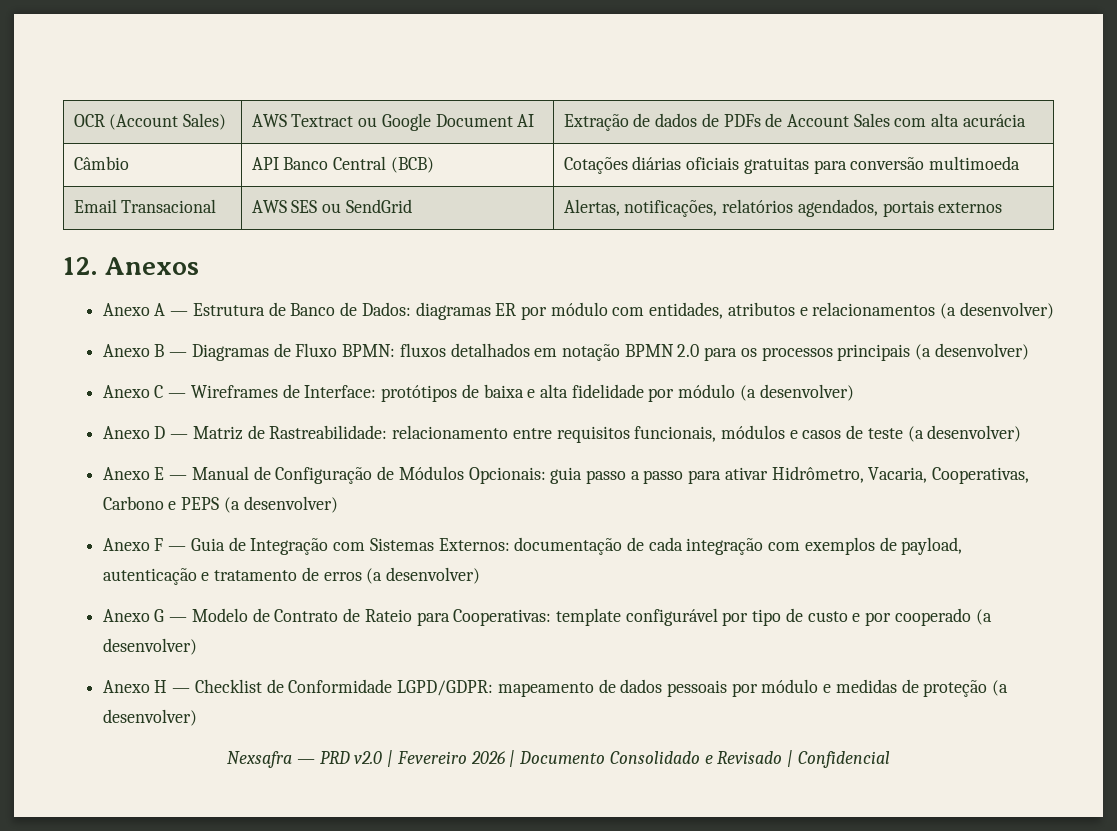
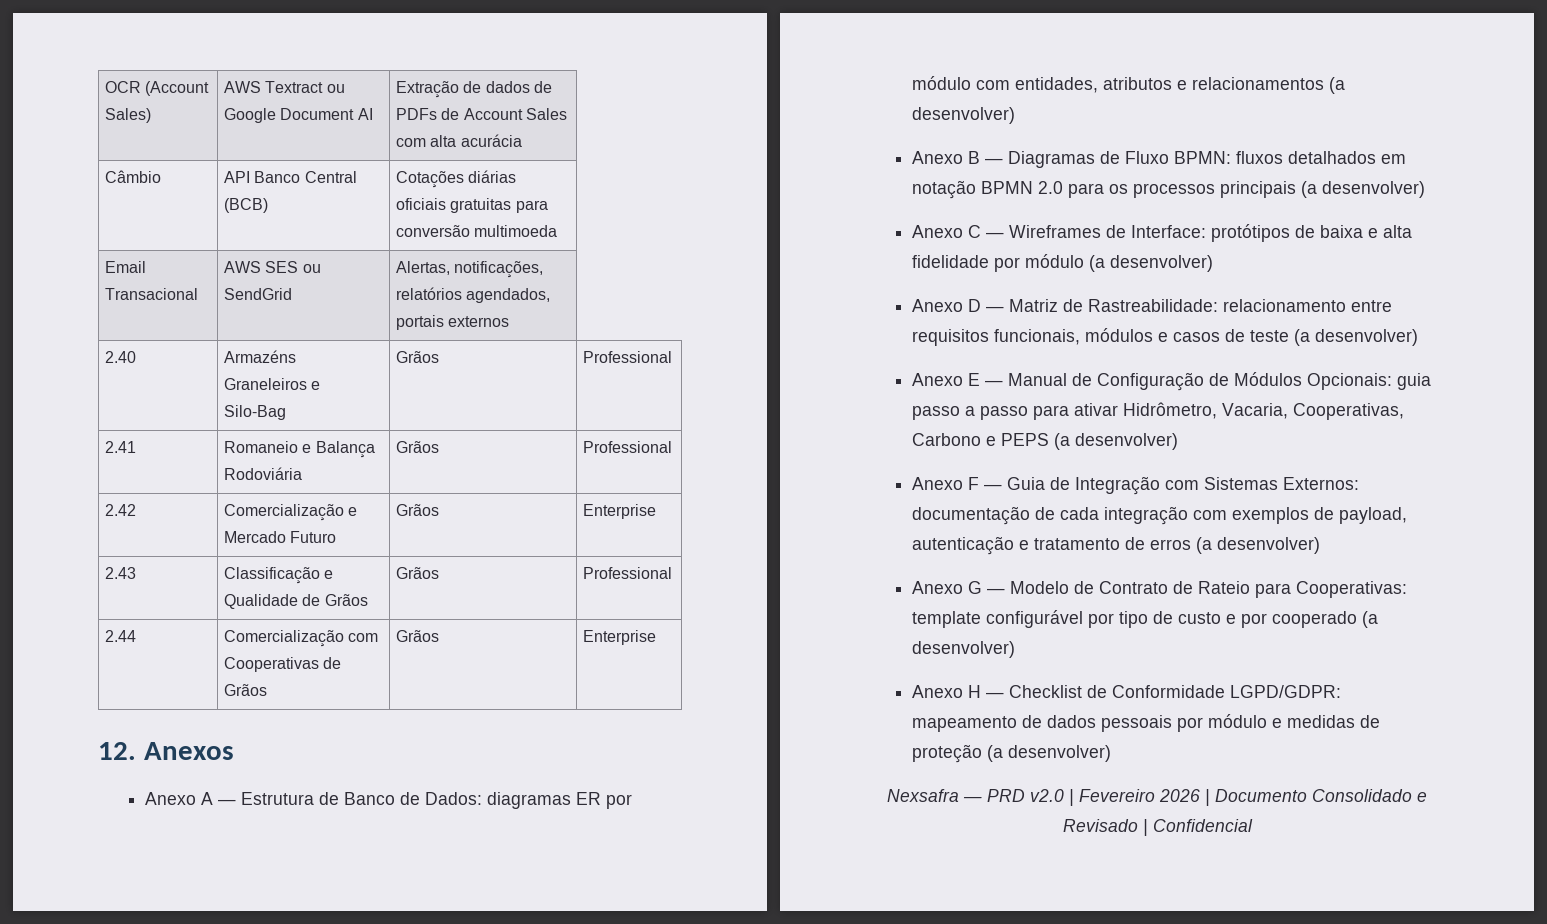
(1003, 207) none -> [105,351,137,363] [224,350,297,363] [224,378,321,390] [224,405,287,420] [396,351,440,363] [583,351,673,363] [105,441,137,453] [224,441,375,458] [224,467,303,480] [396,441,440,453] [583,441,673,453] [105,504,137,516] [224,504,358,521] [224,531,337,543] [396,504,440,516] [583,504,657,519] [105,567,137,579] [224,567,334,584] [224,594,368,609] [396,567,440,579] [583,567,673,579] [105,630,137,642] [224,630,379,647] [224,657,342,672] [224,684,268,696] [396,630,440,642] [583,630,657,645] // 2.40 | Armazéns Graneleiros e Silo-Bag | Grãos | Professional // 2.41 | Romaneio e Balança Rodoviária | Grãos | Professional // 2.42 | Comercialização e Mercado Futuro | Grãos | Enterprise // 2.43 | Classificação e Qualidade de Grãos | Grãos | Professional // 2.44 | Comercialização com Cooperativas de Grãos | Grãos | Enterprise

